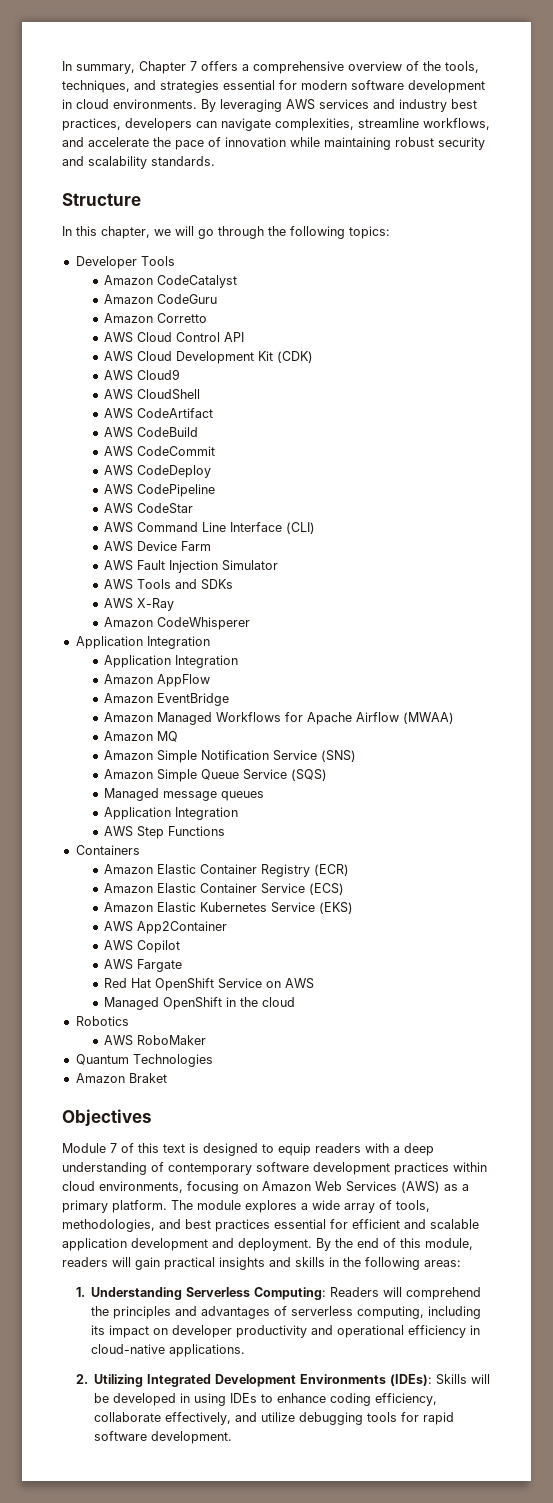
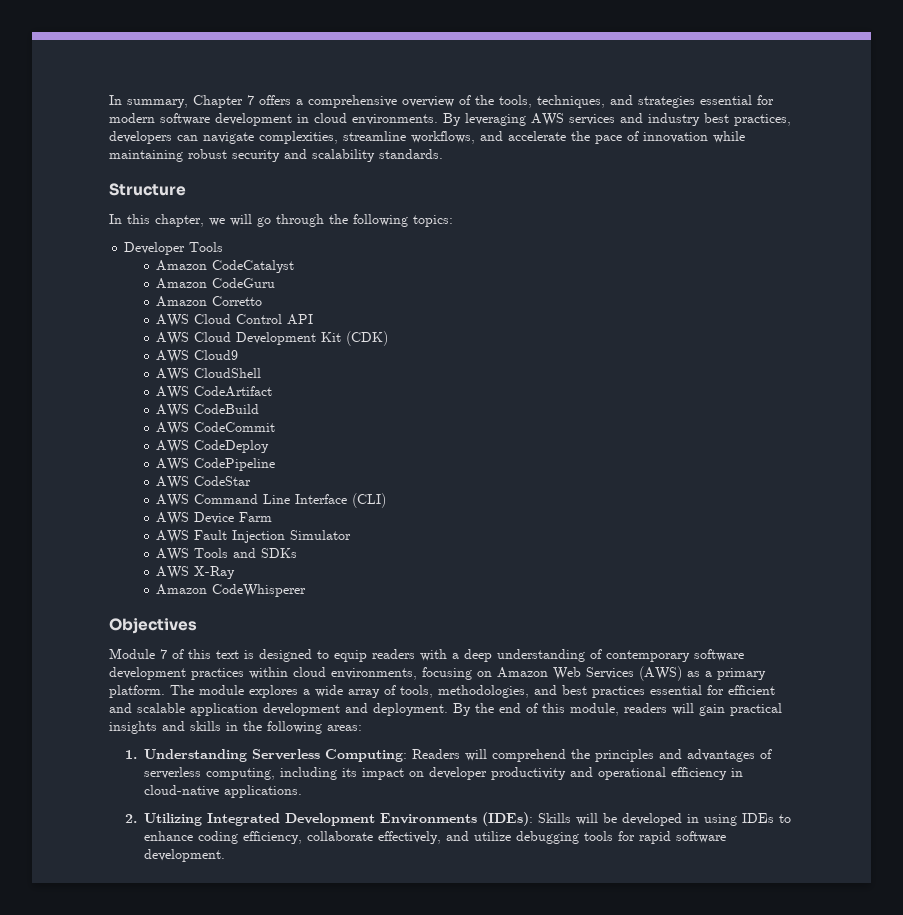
[75,636,210,649] [104,655,239,668] [104,674,211,687] [104,693,230,706] [104,712,455,725] [104,731,179,742] [104,750,357,763] [104,769,328,782] [104,788,265,801] [104,807,239,820] [104,826,226,839] [75,845,140,855] [104,864,350,877] [104,883,345,895] [104,902,354,914] [104,921,228,934] [104,940,181,953] [104,959,183,972] [104,978,315,991] [104,997,296,1010] [75,1016,129,1026] [104,1035,207,1046] [75,1054,213,1067] [75,1073,167,1083] // Application Integration // Application Integration // Amazon AppFlow // Amazon EventBridge // Amazon Managed Workflows for Apache Airflow (MWAA) // Amazon MQ // Amazon Simple Notification Service (SNS) // Amazon Simple Queue Service (SQS) // Managed message queues // Application Integration // AWS Step Functions // Containers // Amazon Elastic Container Registry (ECR) // Amazon Elastic Container Service (ECS) // Amazon Elastic Kubernetes Service (EKS) // AWS App2Container // AWS Copilot // AWS Fargate // Red Hat OpenShift Service on AWS // Managed OpenShift in the cloud // Robotics // AWS RoboMaker // Quantum Technologies // Amazon Braket -> (307, 590) none

